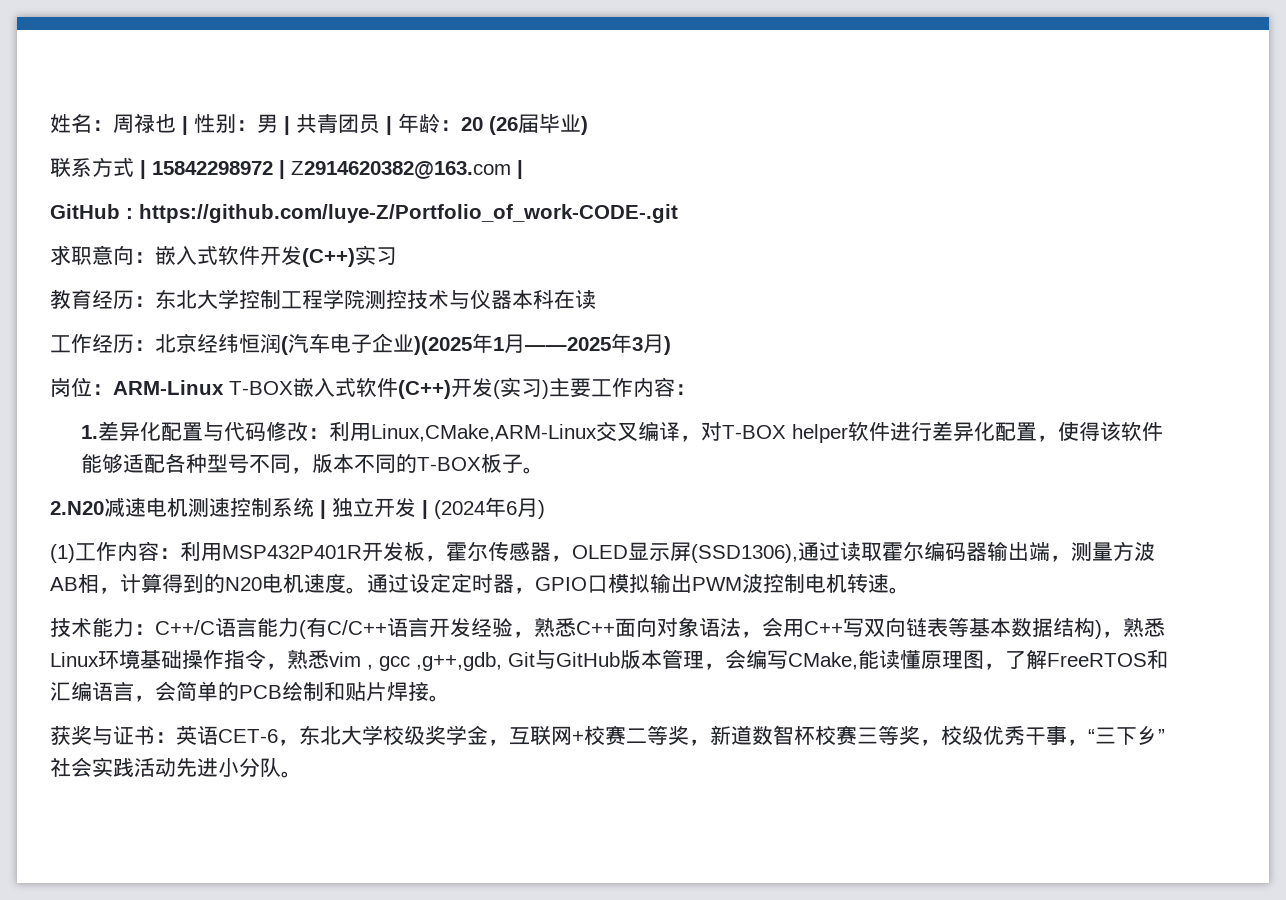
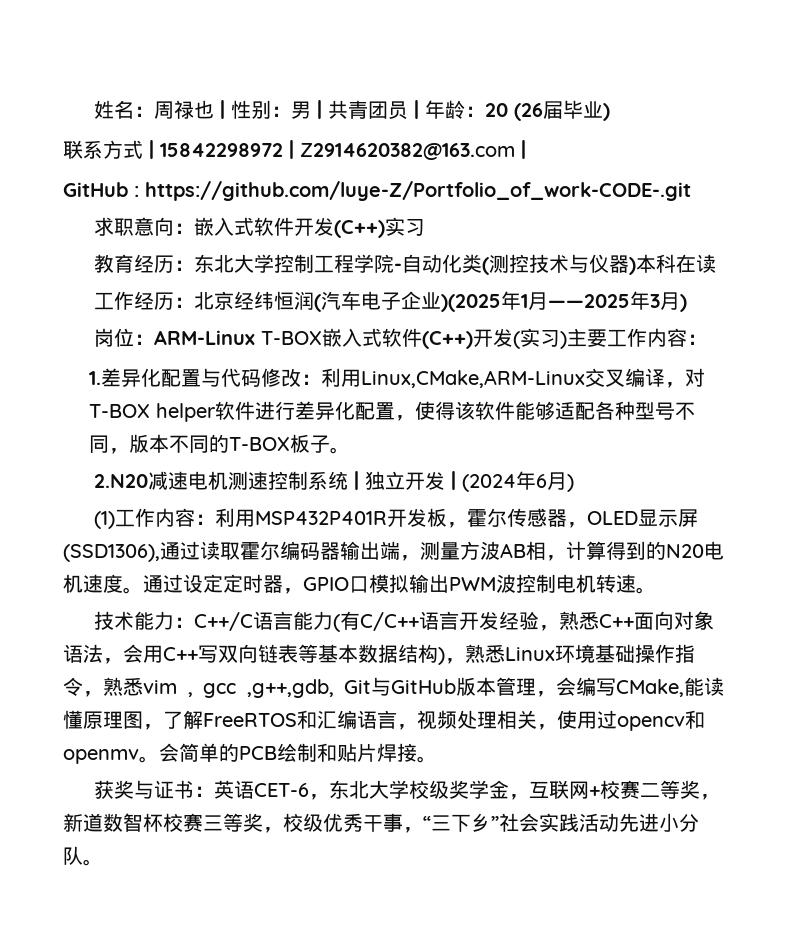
(365, 299) none -> [394,254,490,275] -自动化类(
(512, 299) none -> [629,257,637,275] )
(155, 698) none -> [417,710,705,731] [63,749,159,764] 视频处理相关，使用过opencv和openmv。

